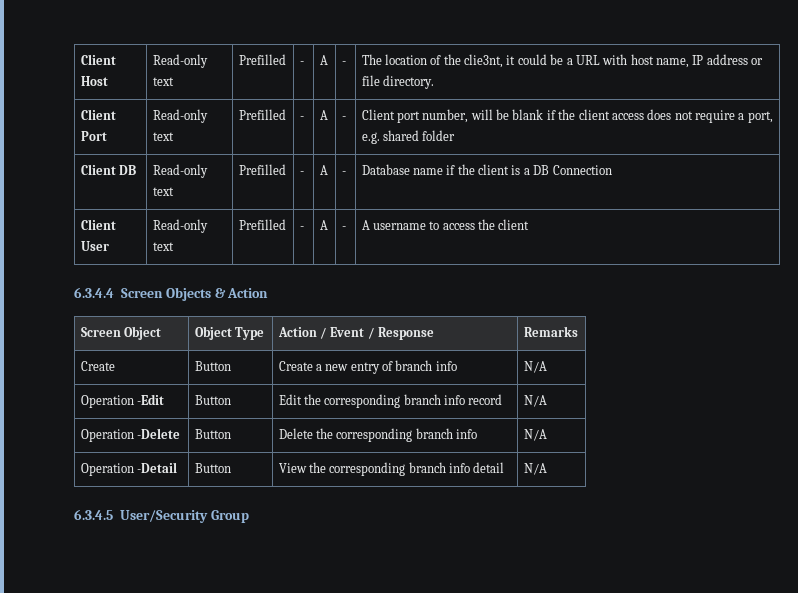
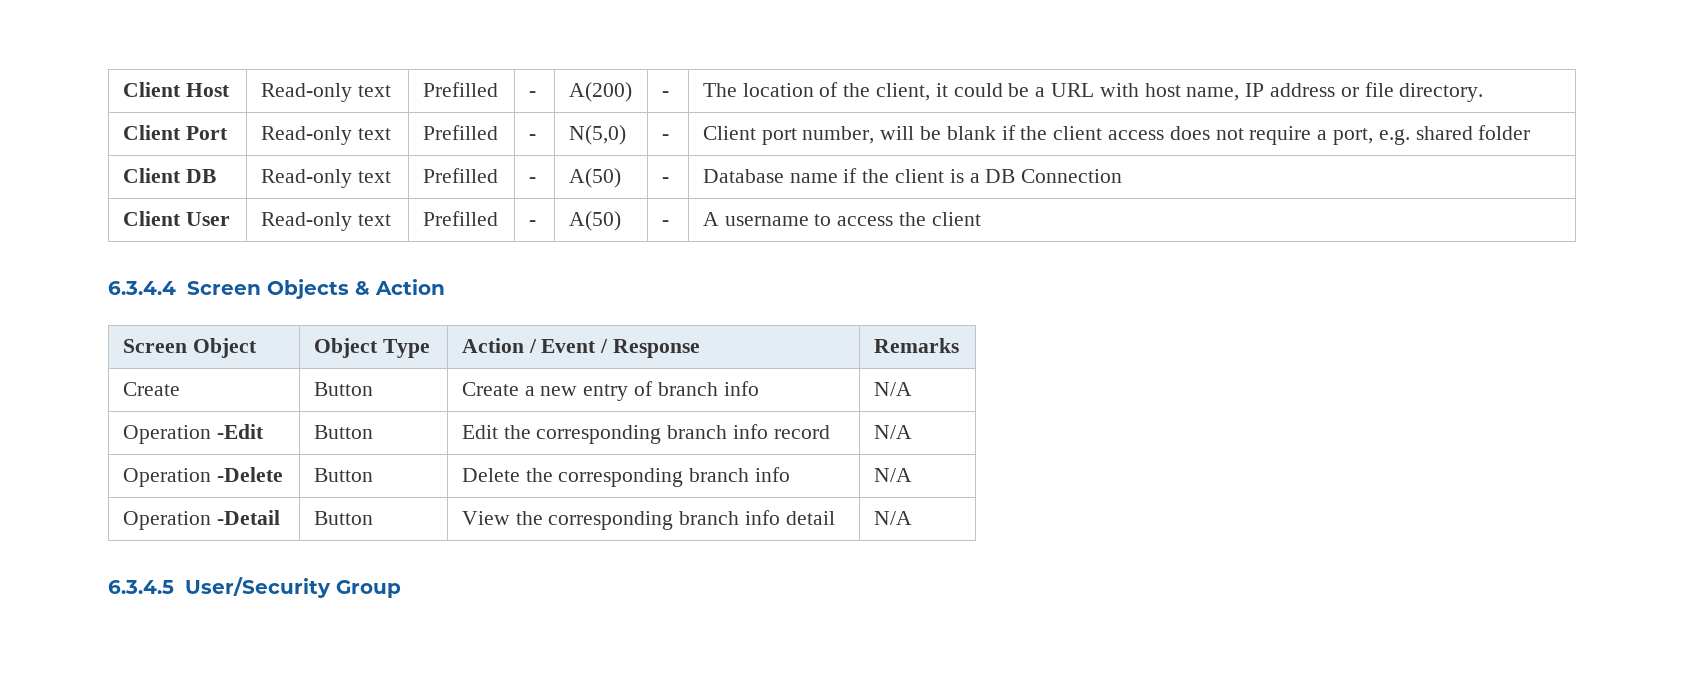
[319,55,328,65] A -> [568,82,632,102] A(200)
[464,54,504,68] clie3nt, -> [875,83,930,101] client,
[319,110,328,120] A -> [568,125,626,145] N(5,0)
[319,165,328,175] A -> [568,168,621,188] A(50)
[319,220,328,230] A -> [568,211,621,231] A(50)

